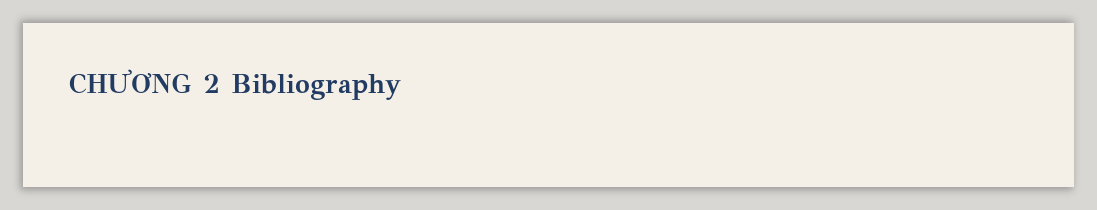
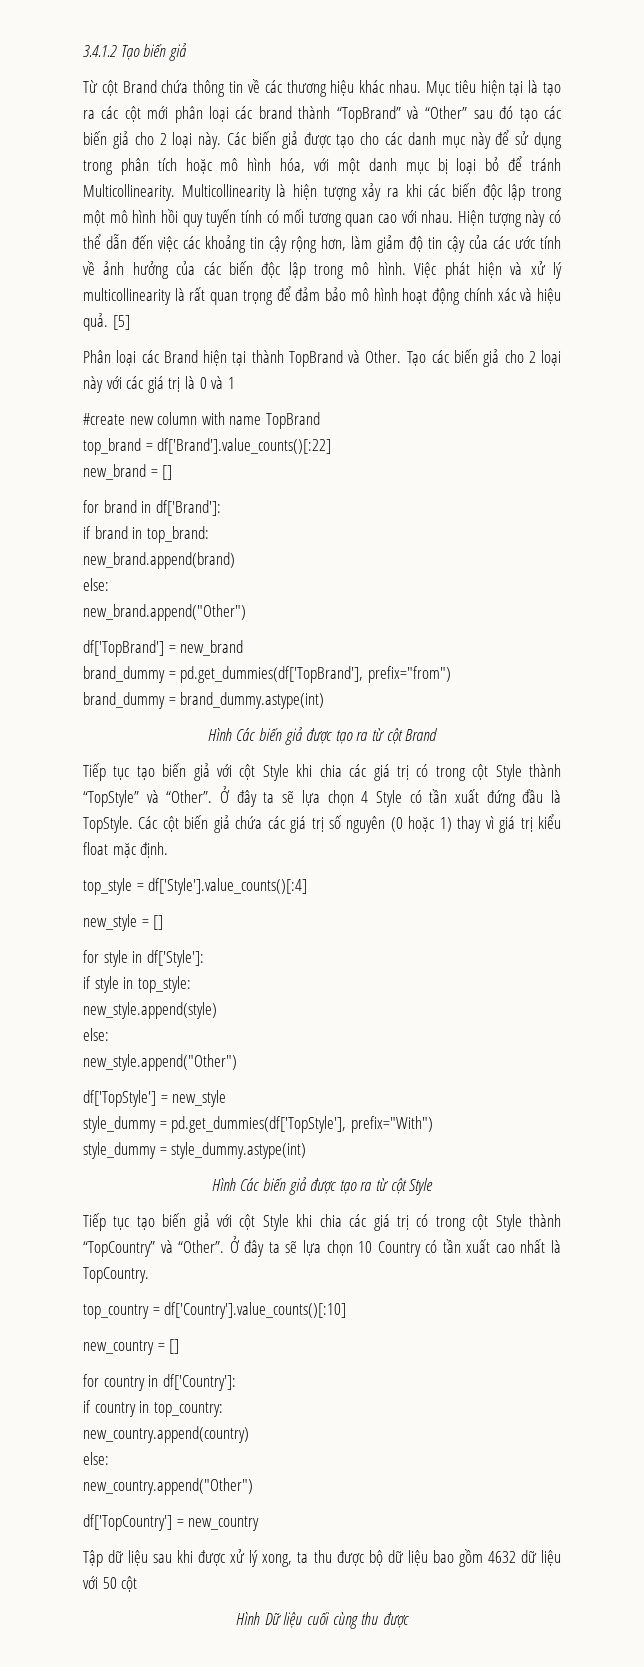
[69,69,401,100] CHƯƠNG 2 Bibliography -> [83,43,187,61] [83,79,561,97] [83,106,562,123] [83,130,562,149] [83,156,562,175] [83,183,563,201] [83,209,561,227] [83,234,561,253] [83,261,562,279] [83,286,561,305] [83,313,130,331] [83,349,561,367] [83,376,235,393] [83,412,320,429] [83,438,332,455] [83,464,173,480] [83,500,221,516] [83,526,209,543] [83,552,235,569] [83,578,109,591] [83,604,246,621] [83,640,244,657] [83,666,451,683] [83,692,325,709] [207,727,438,745] [83,763,562,781] [83,786,561,807] [83,814,561,833] [83,842,169,858] [83,878,308,895] [83,914,164,931] [83,950,204,967] [83,976,191,993] [83,1002,217,1019] [83,1028,109,1041] [83,1054,237,1071] [83,1090,227,1107] [83,1116,433,1133] [83,1142,307,1159] [211,1177,434,1195] [83,1213,562,1231] [83,1236,561,1257] [83,1267,149,1283] [83,1302,347,1319] [83,1339,180,1355] [83,1374,236,1391] [83,1400,223,1417] [83,1426,249,1443] [83,1452,109,1465] [83,1478,253,1495] [83,1514,260,1531] [83,1549,562,1567] [83,1576,138,1592] [236,1612,409,1629] 3.4.1.2 Tạo biến giả // Từ cột Brand chứa thông tin về các thương hiệu khác nhau. Mục tiêu hiện tại là tạo ra các cột mới phân loại các brand thành “TopBrand” và “Other” sau đó tạo các biến giả cho 2 loại này. Các biến giả được tạo cho các danh mục này để sử dụng trong phân tích hoặc mô hình hóa, với một danh mục bị loại bỏ để tránh Multicollinearity. Multicollinearity là hiện tượng xảy ra khi các biến độc lập trong một mô hình hồi quy tuyến tính có mối tương quan cao với nhau. Hiện tượng này có thể dẫn đến việc các khoảng tin cậy rộng hơn, làm giảm độ tin cậy của các ước tính về ảnh hưởng của các biến độc lập trong mô hình. Việc phát hiện và xử lý multicollinearity là rất quan trọng để đảm bảo mô hình hoạt động chính xác và hiệu quả. [5] // Phân loại các Brand hiện tại thành TopBrand và Other. Tạo các biến giả cho 2 loại này với các giá trị là 0 và 1 // #create new column with name TopBrand // top_brand = df['Brand'].value_counts()[:22] // new_brand = [] // for brand in df['Brand']: // if brand in top_brand: // new_brand.append(brand) // else: // new_brand.append("Other") // df['TopBrand'] = new_brand // brand_dummy = pd.get_dummies(df['TopBrand'], prefix="from") // brand_dummy = brand_dummy.astype(int) // Hình Các biến giả được tạo ra từ cột Brand // Tiếp tục tạo biến giả với cột Style khi chia các giá trị có trong cột Style thành “TopStyle” và “Other”. Ở đây ta sẽ lựa chọn 4 Style có tần xuất đứng đầu là TopStyle. Các cột biến giả chứa các giá trị số nguyên (0 hoặc 1) thay vì giá trị kiểu float mặc định. // top_style = df['Style'].value_counts()[:4] // new_style = [] // for style in df['Style']: // if style in top_style: // new_style.append(style) // else: // new_style.append("Other") // df['TopStyle'] = new_style // style_dummy = pd.get_dummies(df['TopStyle'], prefix="With") // style_dummy = style_dummy.astype(int) // Hình Các biến giả được tạo ra từ cột Style // Tiếp tục tạo biến giả với cột Style khi chia các giá trị có trong cột Style thành “TopCountry” và “Other”. Ở đây ta sẽ lựa chọn 10 Country có tần xuất cao nhất là TopCountry. // top_country = df['Country'].value_counts()[:10] // new_country = [] // for country in df['Country']: // if country in top_country: // new_country.append(country) // else: // new_country.append("Other") // df['TopCountry'] = new_country // Tập dữ liệu sau khi được xử lý xong, ta thu được bộ dữ liệu bao gồm 4632 dữ liệu với 50 cột // Hình Dữ liệu cuối cùng thu được

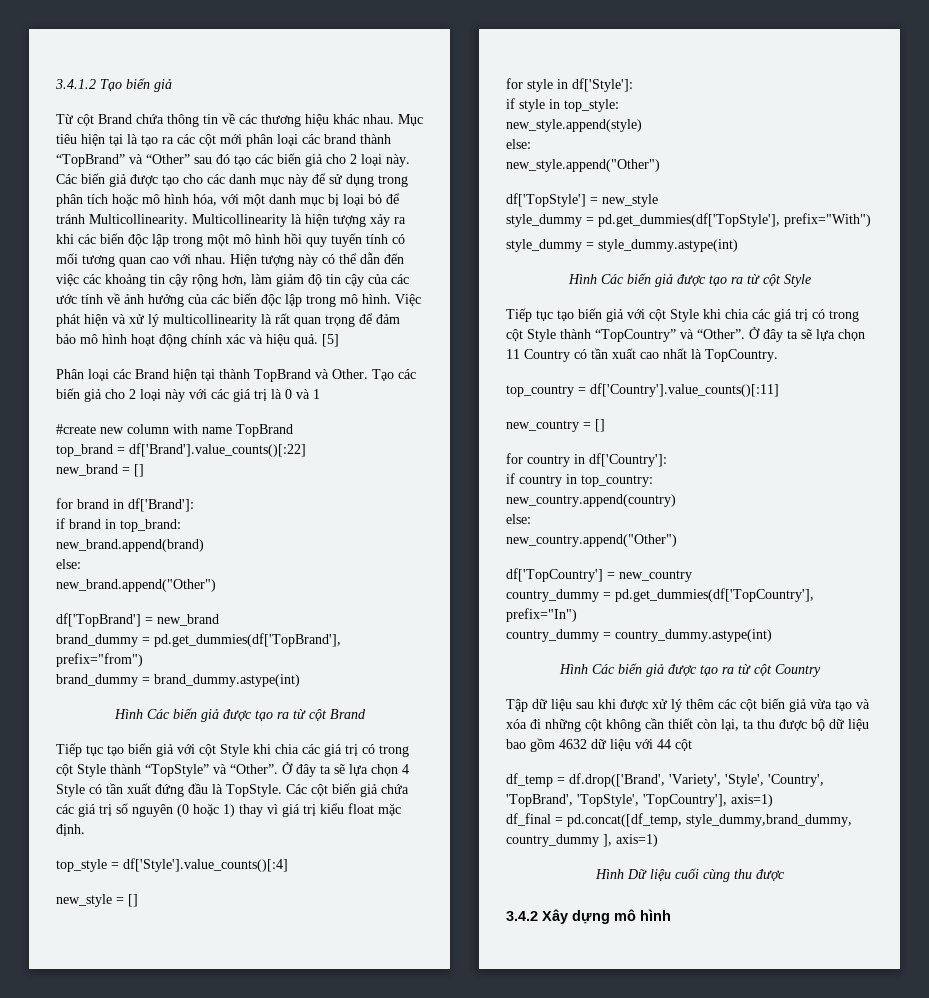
[358,1241,373,1253] 10 -> [506,349,520,359] 11
[164,1302,347,1319] df['Country'].value_counts()[:10] -> [590,383,779,397] df['Country'].value_counts()[:11]
(260, 1523) none -> [506,588,814,602] [506,608,577,622] [506,629,772,642] [558,663,821,677] // country_dummy = pd.get_dummies(df['TopCountry'], prefix="In") // country_dummy = country_dummy.astype(int) // Hình Các biến giả được tạo ra từ cột Country
[262,1554,293,1567] xong, -> [686,698,870,712] [506,718,739,732] thêm các cột biến giả vừa tạo và xóa đi những cột không cần thiết còn lại,
[102,1576,138,1592] 50 cột -> [657,739,692,751] [506,773,824,787] [506,794,773,807] [506,813,852,827] [506,834,658,847] 44 cột // df_temp = df.drop(['Brand', 'Variety', 'Style', 'Country', 'TopBrand', 'TopStyle', 'TopCountry'], axis=1) // df_final = pd.concat([df_temp, style_dummy,brand_dummy, country_dummy ], axis=1)
(409, 1620) none -> [506,909,671,924] // 3.4.2 Xây dựng mô hình

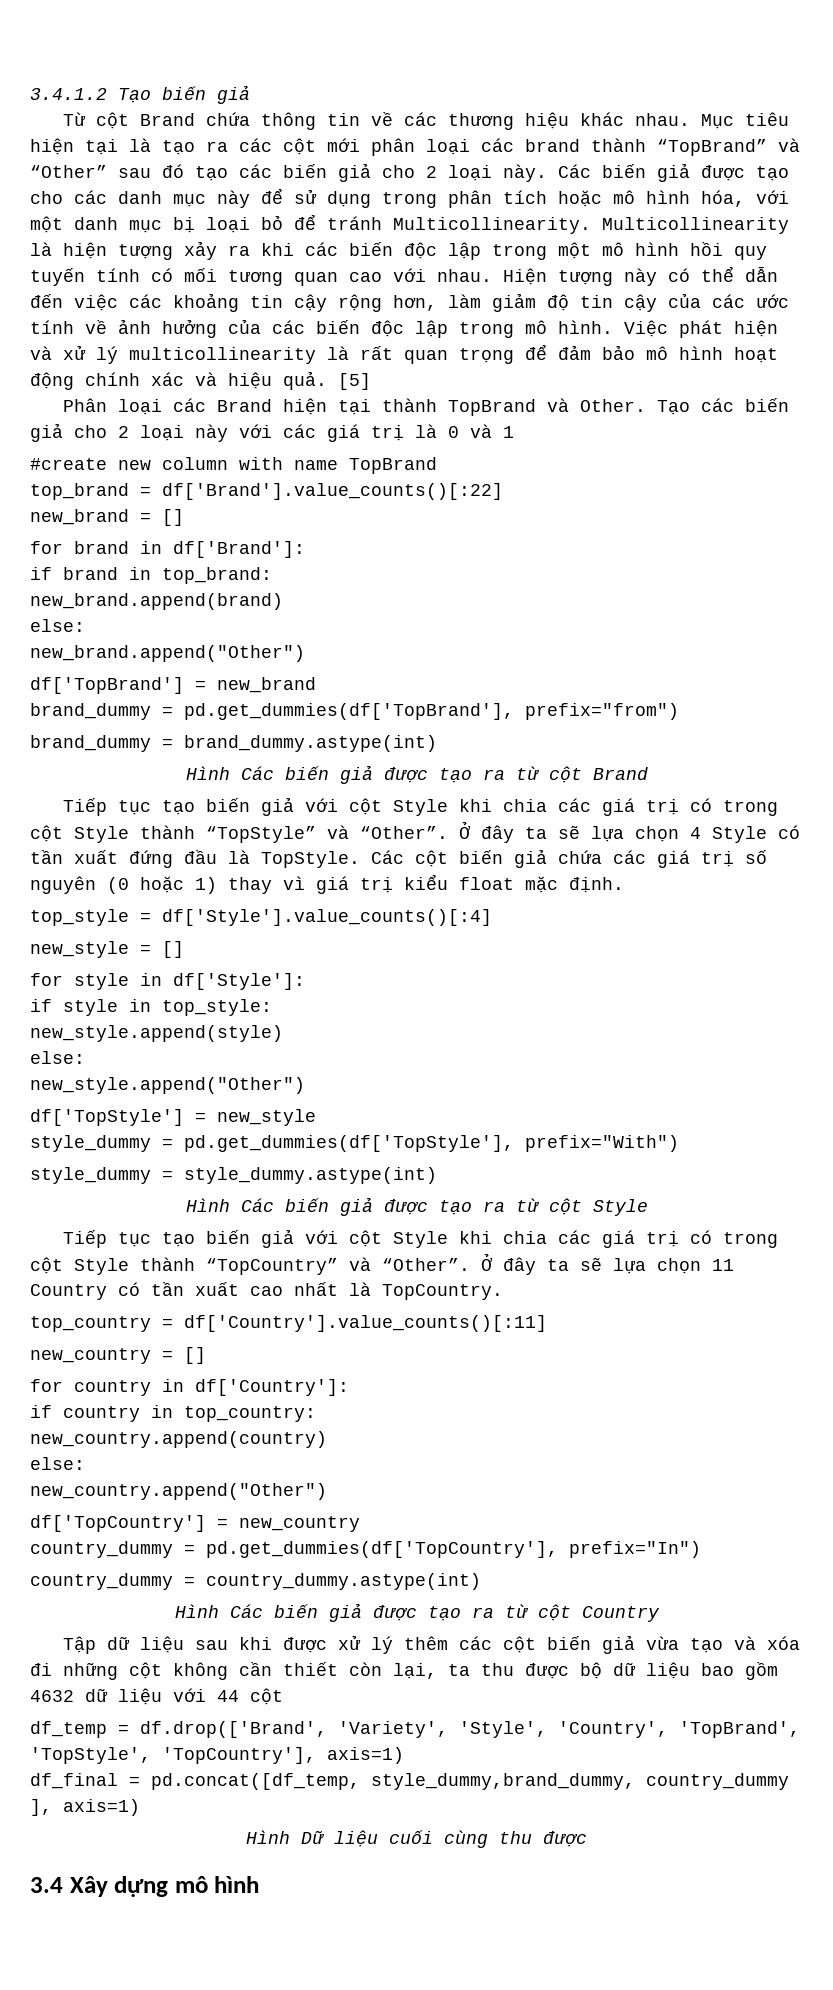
[506,911,538,921] 3.4.2 -> [30,1877,63,1893] 3.4

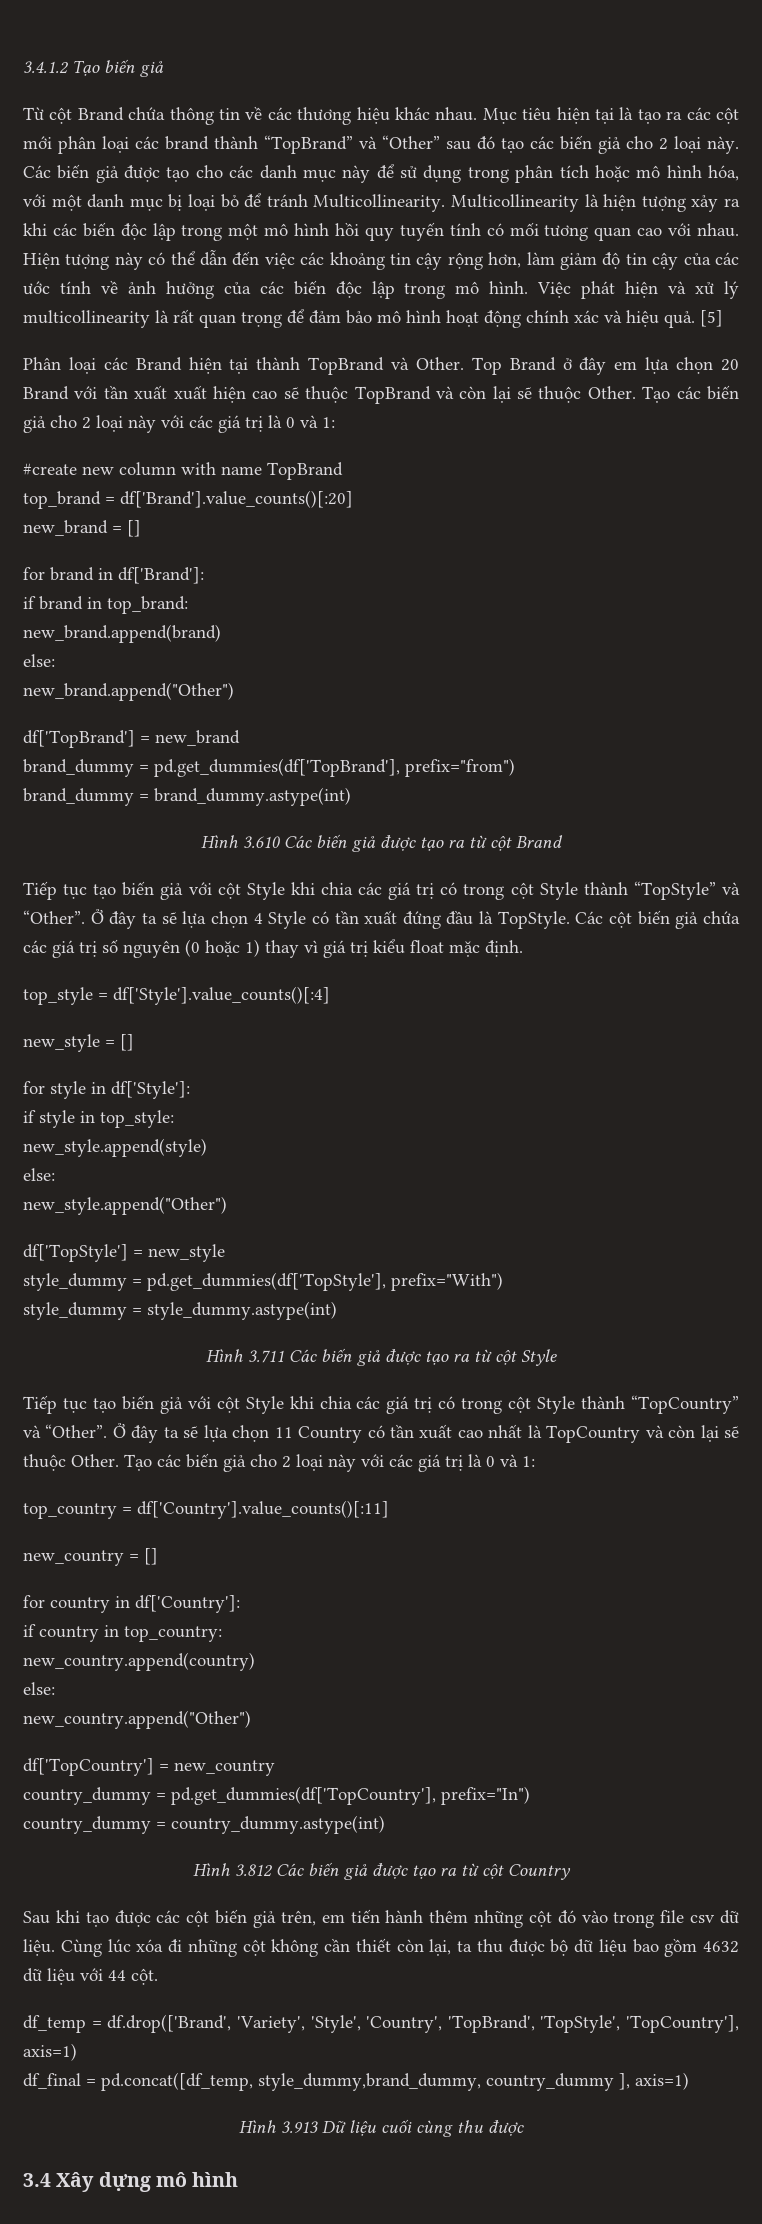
(646, 405) none -> [471,357,739,375] [23,385,636,404] Top Brand ở đây em lựa chọn 20 Brand với tần xuất xuất hiện cao sẽ thuộc TopBrand và còn lại sẽ thuộc Other.
[503,426,514,438] 1 -> [322,417,335,428] 1:
[162,483,503,500] df['Brand'].value_counts()[:22] -> [120,490,353,508] df['Brand'].value_counts()[:20]
(230, 773) none -> [243,836,281,848] 3.610
(230, 1205) none -> [248,1350,284,1363] 3.711
[382,1284,503,1300] TopCountry. -> [546,1425,740,1443] [23,1453,535,1472] TopCountry và còn lại sẽ thuộc Other. Tạo các biến giả cho 2 loại này với các giá trị là 0 và 1:
(219, 1611) none -> [235,1864,273,1877] 3.812
[62,1635,756,1654] Tập dữ liệu sau khi được xử lý thêm các cột biến giả vừa tạo và -> [23,1909,740,1928] [23,1939,131,1957] Sau khi tạo được các cột biến giả trên, em tiến hành thêm những cột đó vào trong file csv dữ liệu. Cùng lúc
[250,1688,283,1705] cột -> [131,1968,158,1985] cột.
(290, 1837) none -> [281,2121,318,2133] 3.913

